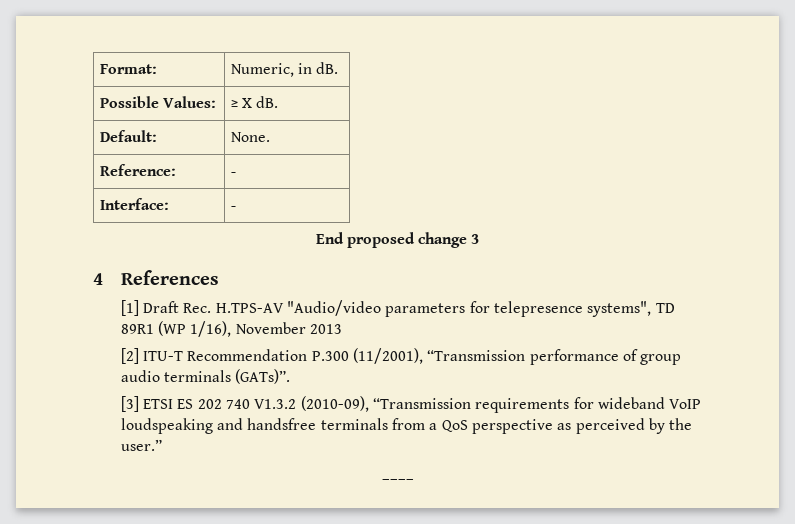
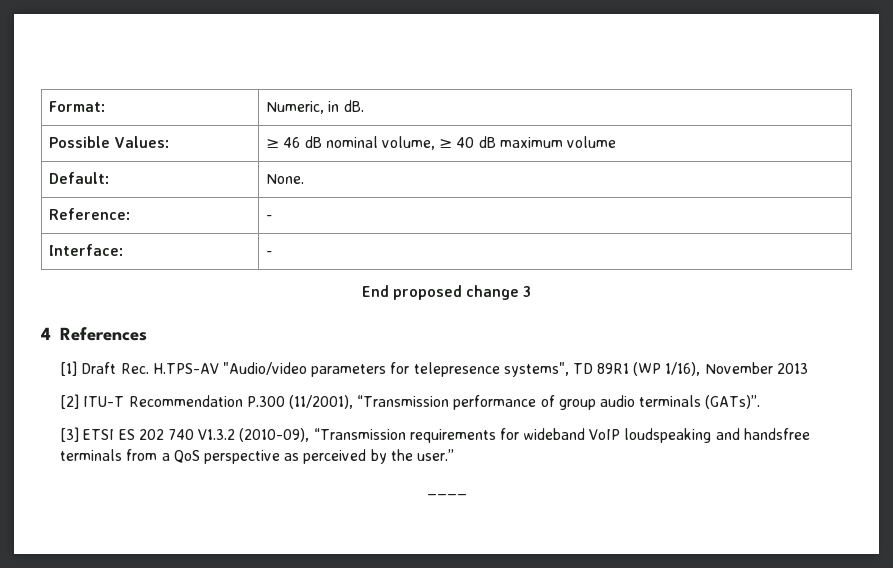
[241,96,279,108] X dB. -> [283,136,616,150] 46 dB nominal volume, ≥ 40 dB maximum volume

